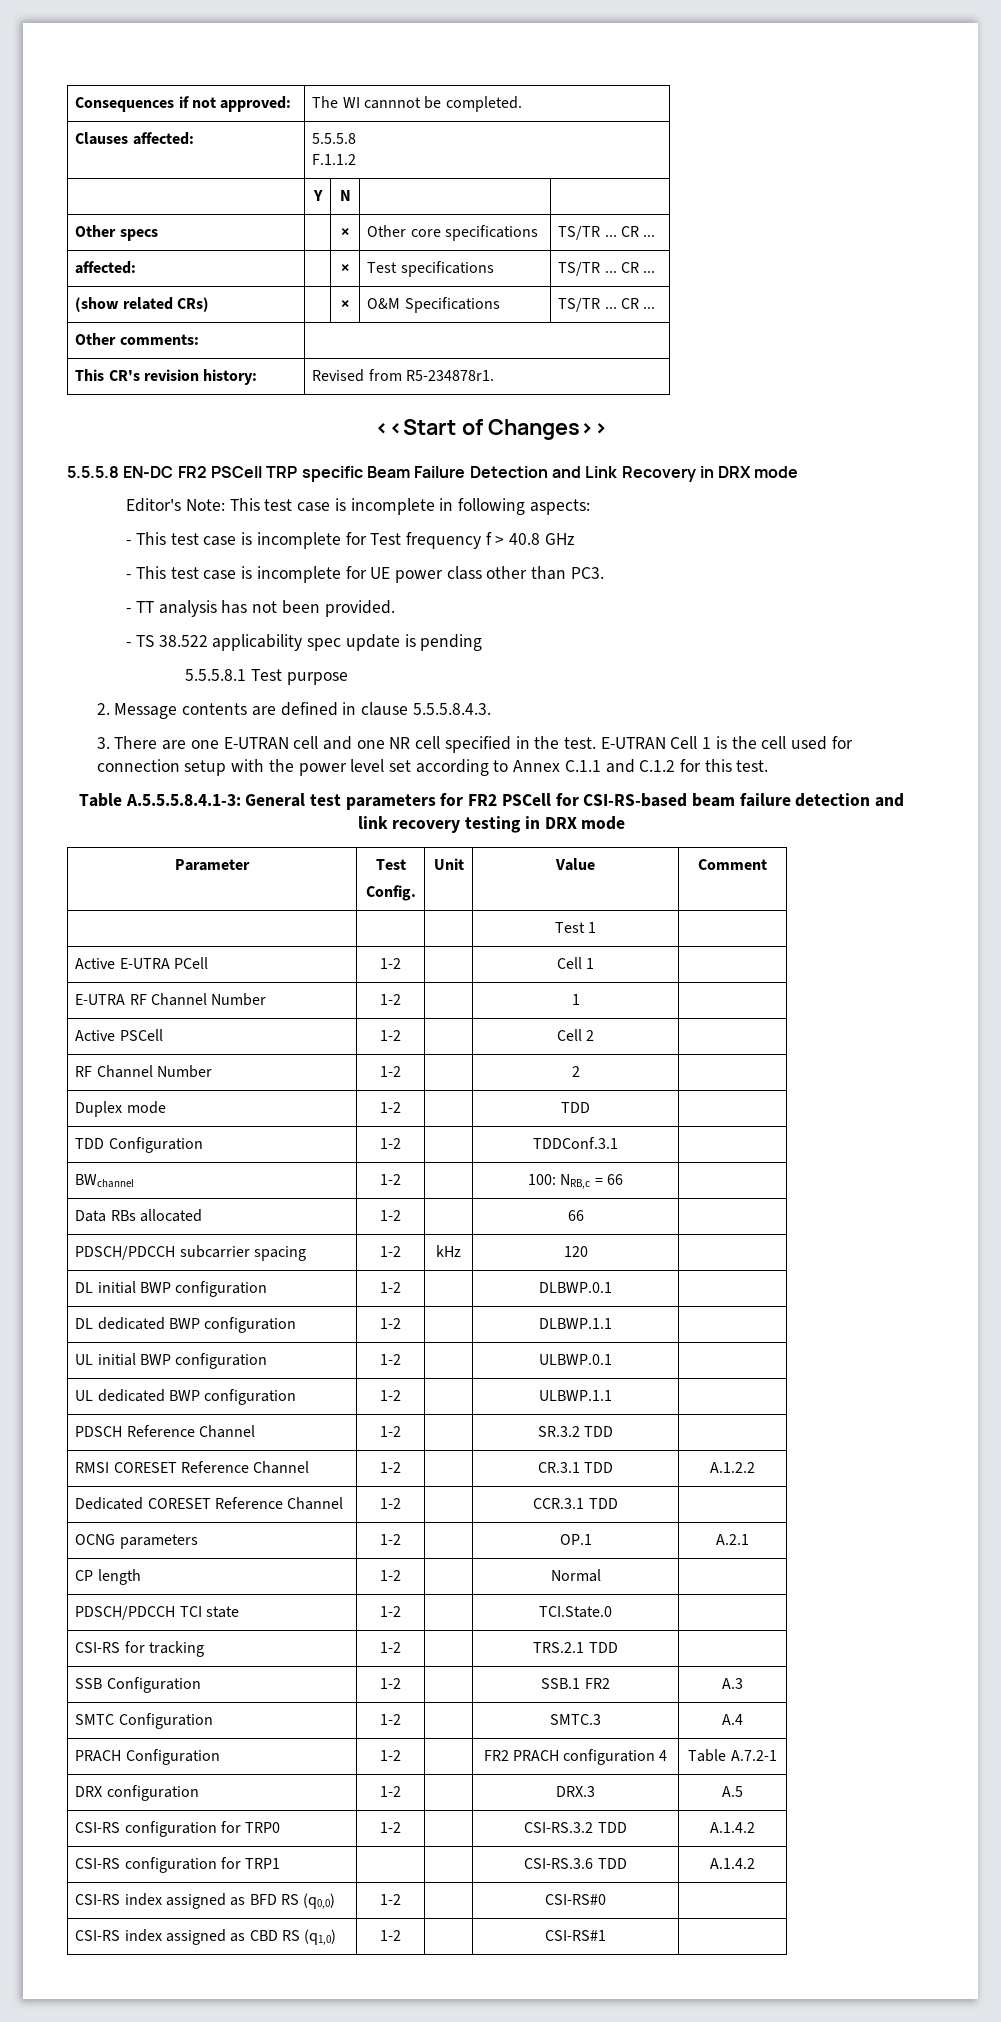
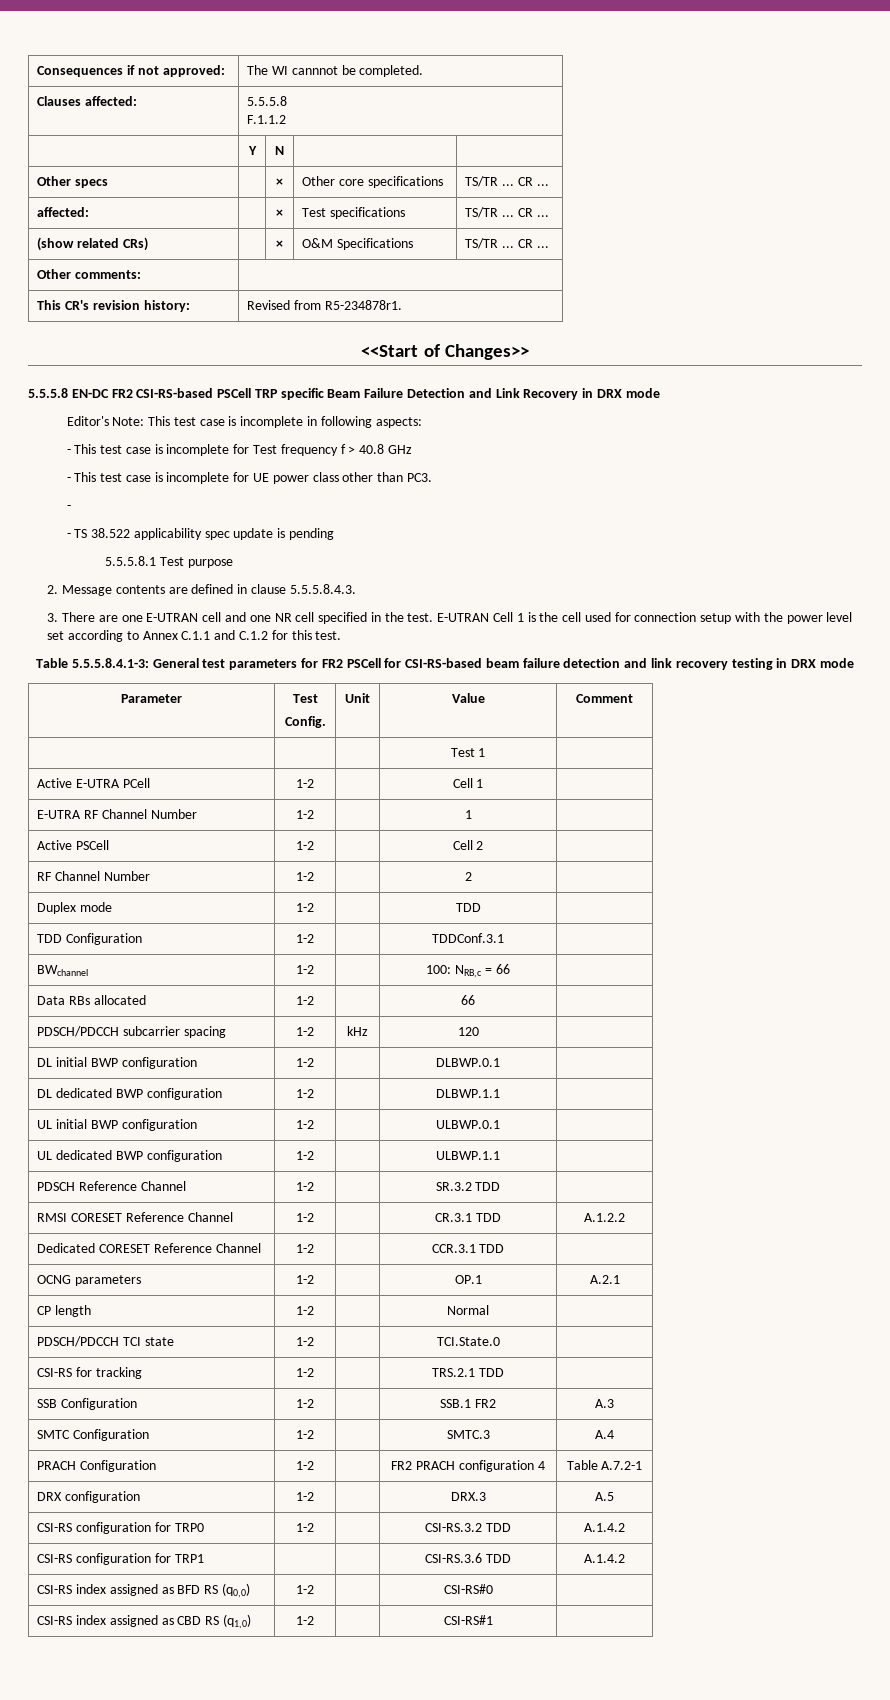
(207, 472) none -> [136,388,214,398] CSI-RS-based
[135,600,395,617] TT analysis has not been provided. -> (71, 507) none
[125,794,241,806] A.5.5.5.8.4.1-3: -> [71,658,149,668] 5.5.5.8.4.1-3:

